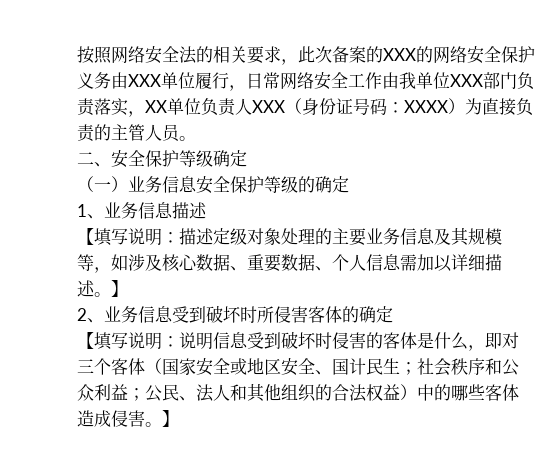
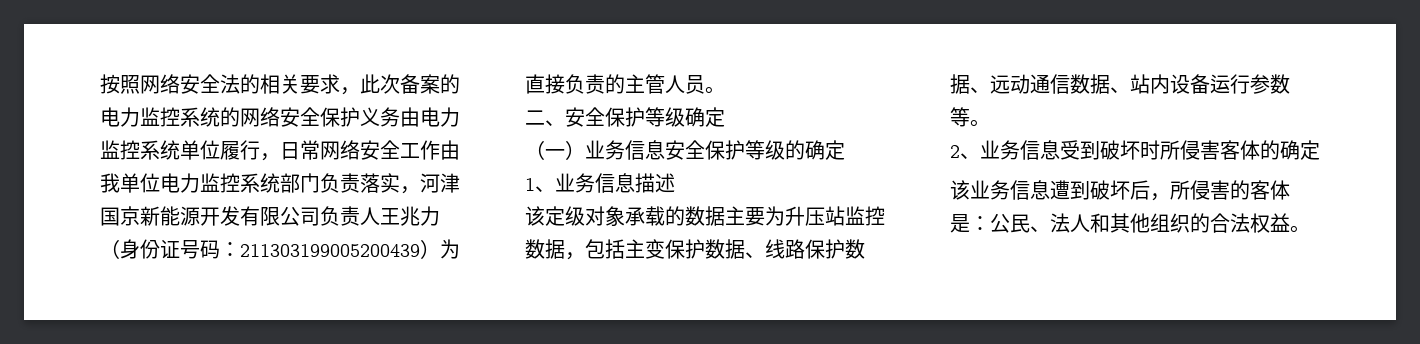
[383,48,416,61] XXX -> [100,107,220,127] 电力监控系统
[128,74,161,87] XXX -> [420,107,460,127] [100,140,180,160] 电力监控系统
[450,74,483,87] XXX -> [160,173,280,193] 电力监控系统
[145,98,285,116] XX单位负责人XXX -> [420,173,460,193] [100,206,440,226] 河津国京新能源开发有限公司负责人王兆力
[404,100,448,113] XXXX -> [240,244,420,257] 211303199005200439
[77,227,502,246] [77,254,502,273] [77,280,128,297] 【填写说明：描述定级对象处理的主要业务信息及其规模等，如涉及核心数据、重要数据、个人信息需加以详细描述。】 -> [525,206,885,226] [525,239,865,260] [950,74,1290,94] [950,107,990,127] 该定级对象承载的数据主要为升压站监控数据，包括主变保护数据、线路保护数据、远动通信数据、站内设备运行参数等。
[77,331,519,351] [77,358,519,376] [77,384,145,401] 【填写说明：说明信息受到破坏时侵害的客体是什么，即对三个客体（国家安全或地区安全、国计民生；社会秩序和公众利益； -> [950,180,1290,201] [950,214,990,233] 该业务信息遭到破坏后，所侵害的客体是：
[400,384,519,401] [77,410,179,427] ）中的哪些客体造成侵害。】 -> [1290,225,1310,233] 。

